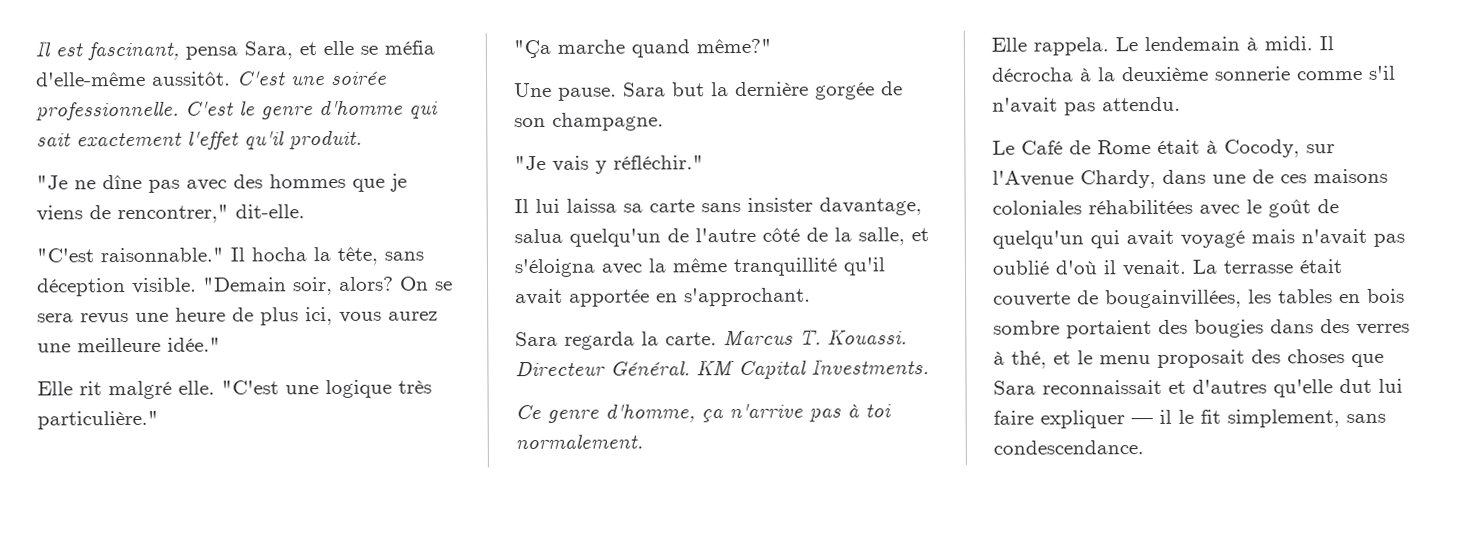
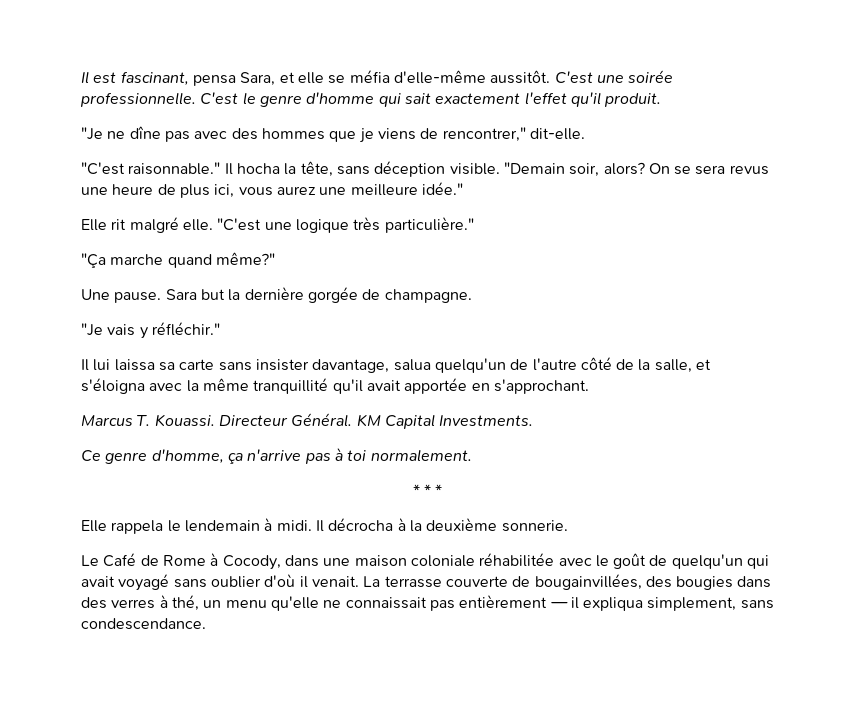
[514,117,546,128] son -> (381, 294) none
[515,331,717,350] Sara regarda la carte. -> (589, 386) none
[991,37,1138,56] // Elle rappela. Le -> [412,484,443,496] [81,520,181,534] // * * * // Elle rappela le
[1214,65,1396,81] [992,96,1181,116] sonnerie comme s'il n'avait pas attendu. -> [501,520,568,532] sonnerie.
[1157,139,1200,154] était -> (206, 560) none
[1306,144,1335,154] [992,168,1388,189] [992,199,1193,215] sur l'Avenue Chardy, dans une de ces maisons coloniales réhabilitées -> [284,553,555,567] dans une maison coloniale réhabilitée
[1251,228,1405,247] [992,260,1049,275] mais n'avait pas oublié -> [173,576,261,588] sans oublier
[1299,259,1342,274] était -> (442, 582) none
[1248,288,1405,304] [993,320,1152,339] les tables en bois sombre portaient -> (642, 582) none
[1053,349,1384,368] [993,378,1403,398] [993,409,1221,429] et le menu proposait des choses que Sara reconnaissait et d'autres qu'elle dut lui faire expliquer — il le fit -> [203,595,644,611] un menu qu'elle ne connaissait pas entièrement — il expliqua

